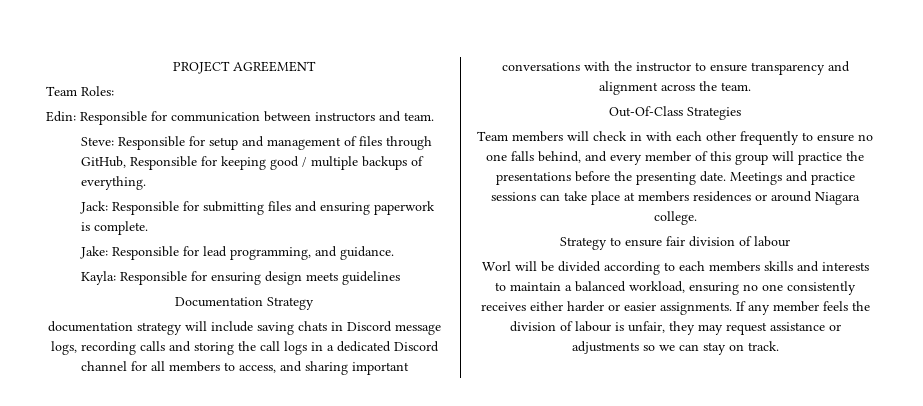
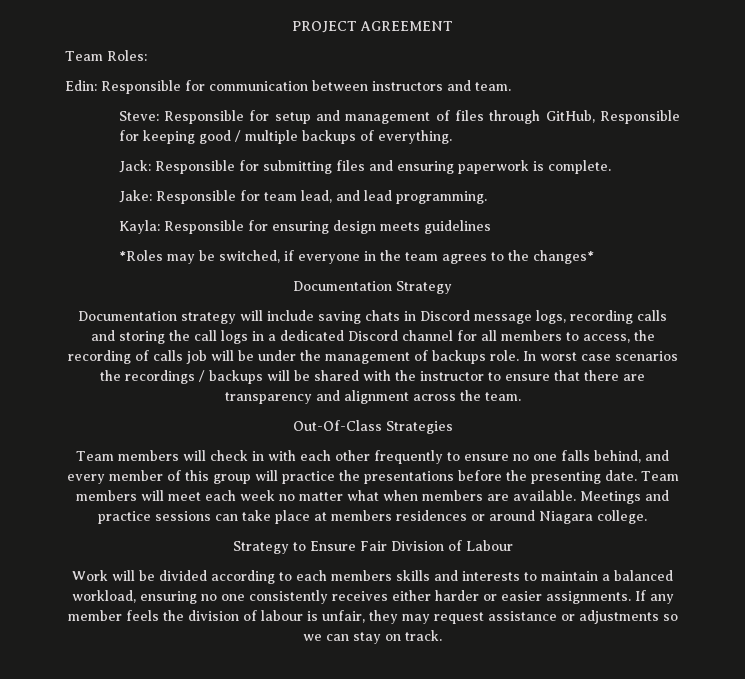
[202,246,394,260] lead programming, and guidance. -> [263,190,487,204] team lead, and lead programming.
(400, 278) none -> [118,250,594,264] // *Roles may be switched, if everyone in the team agrees to the changes*
[47,321,133,332] documentation -> [78,311,177,321] Documentation
[279,361,409,375] [501,62,580,71] and sharing important conversations -> [633,330,655,341] [67,350,678,364] [100,370,359,384] the recording of calls job will be under the management of backups role. In worst case scenarios the recordings / backups will be shared
(747, 68) none -> [554,370,645,381] that there are
(726, 176) none -> [640,471,679,481] [76,490,576,501] Team members will meet each week no matter what when members are available.
[625,236,790,247] [481,261,511,271] ensure fair division of labour // Worl -> [309,540,513,551] [72,570,108,581] Ensure Fair Division of Labour // Work

